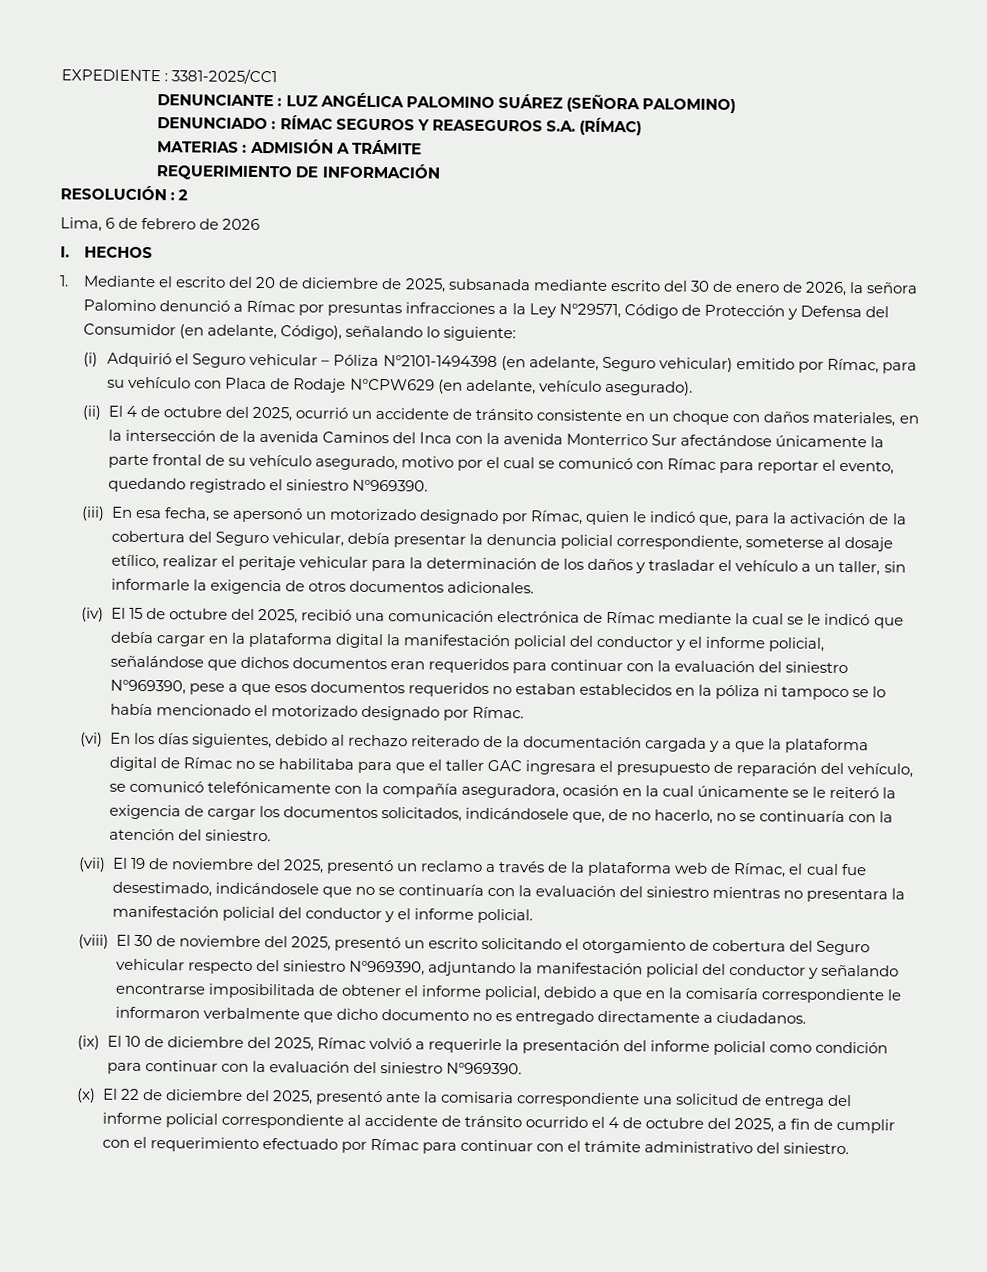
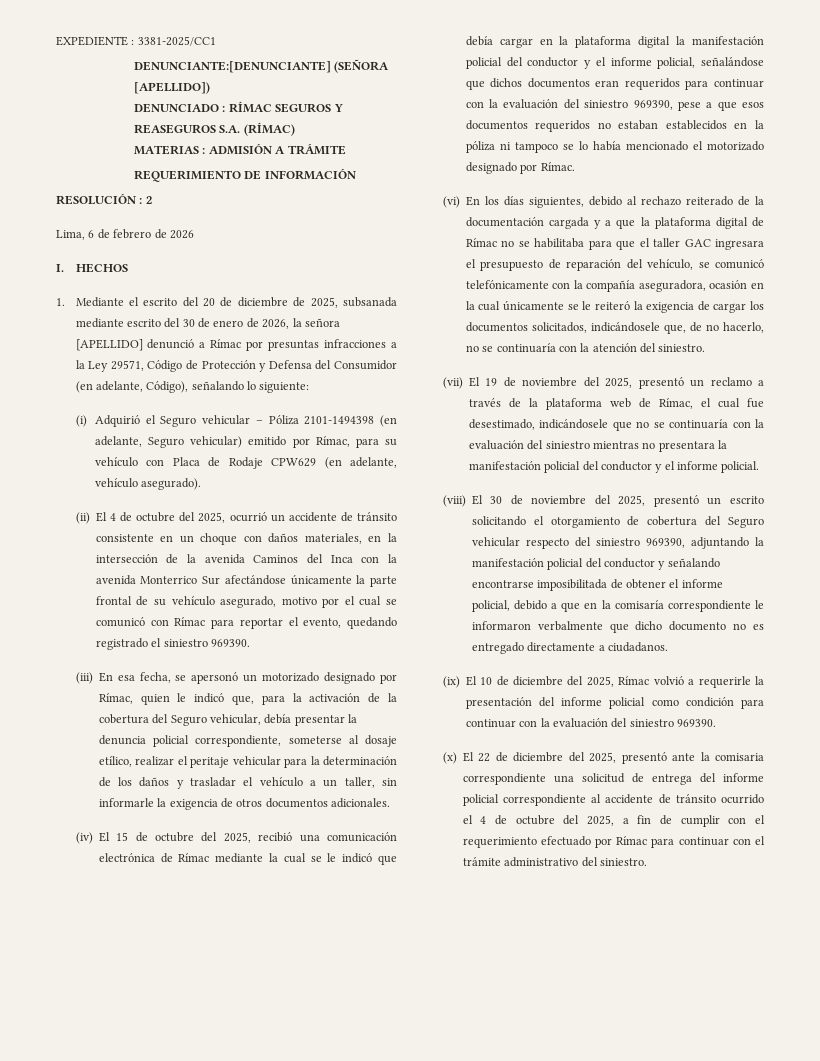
[157,92,736,114] DENUNCIANTE : LUZ ANGÉLICA PALOMINO SUÁREZ (SEÑORA PALOMINO) -> [134,59,390,73] [134,82,211,94] DENUNCIANTE:[DENUNCIANTE] (SEÑORA [APELLIDO])
[83,299,157,312] Palomino -> [75,339,143,351] [APELLIDO]
[558,303,621,319] N°29571, -> [110,360,144,371] 29571,
[382,355,498,368] N°2101-1494398 -> [304,416,375,425] 2101-1494398
[349,378,435,391] N°CPW629 -> [271,458,317,467] CPW629
[351,479,428,492] N°969390. -> [210,639,250,647] 969390.
[109,679,186,695] N°969390, -> [633,100,673,110] 969390,
[348,960,425,976] N°969390, -> [645,538,685,548] 969390,
[445,1062,522,1075] N°969390. -> [677,719,717,727] 969390.

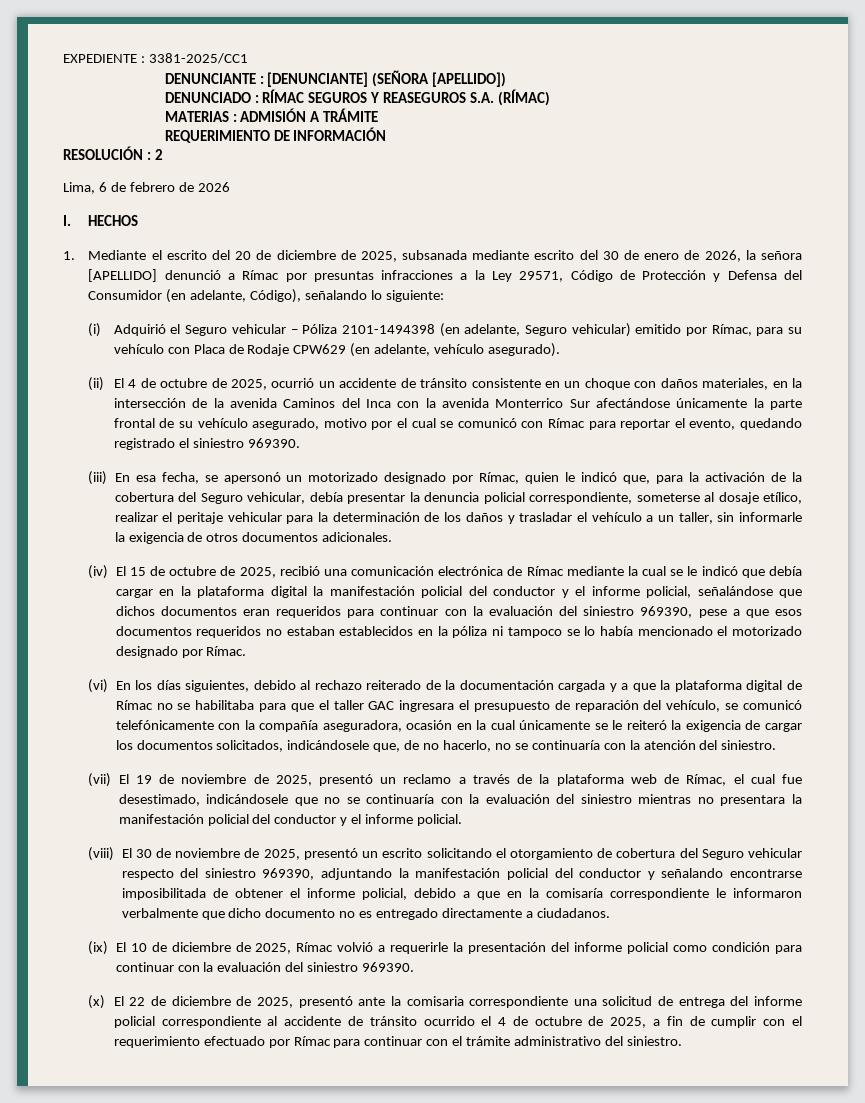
[134,61,332,73] DENUNCIANTE:[DENUNCIANTE] -> [164,72,369,87] DENUNCIANTE : [DENUNCIANTE]
[179,512,196,522] del -> [211,378,227,388] de
[201,832,218,842] del -> [220,566,236,576] de
[583,377,600,387] del -> [253,774,269,784] de
[594,495,611,505] del -> [244,848,260,858] de
[567,676,584,686] del -> [235,942,251,952] de
[568,752,585,762] del -> [236,996,252,1006] de
[563,815,580,825] del -> [588,1016,604,1026] de

